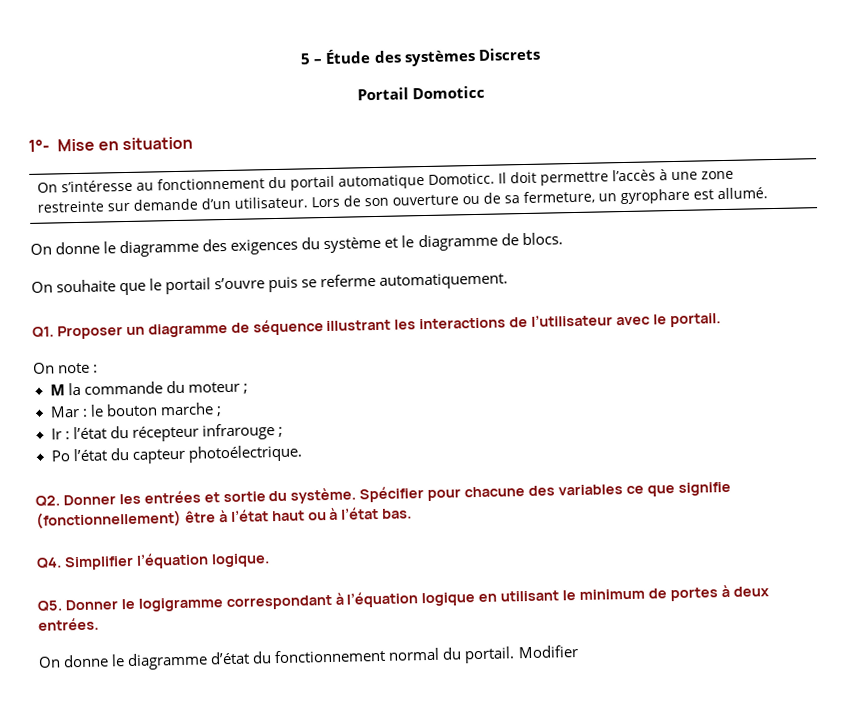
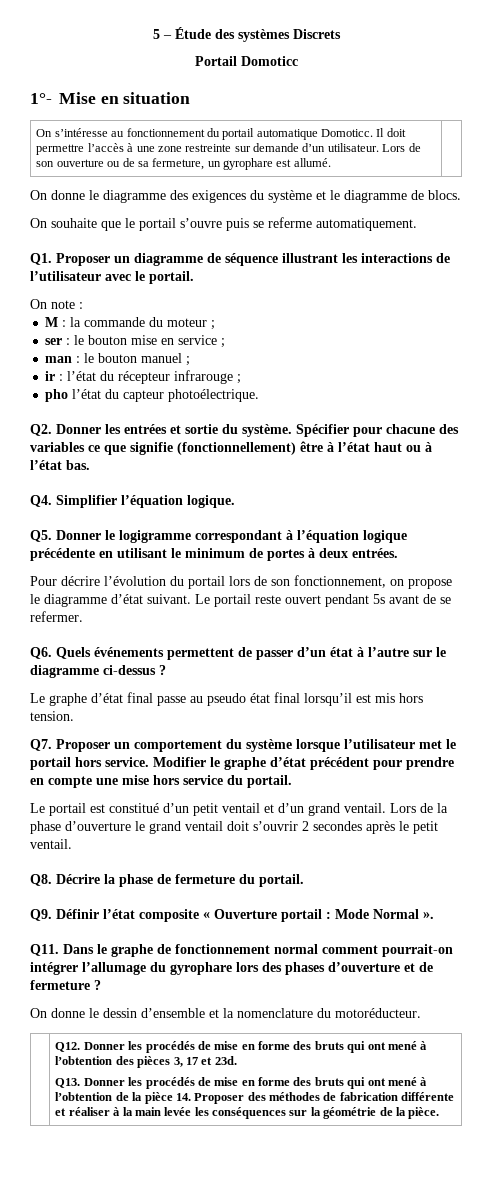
(65, 390) none -> [62,320,67,327] :
[49,402,222,418] [50,428,62,440] Mar : le bouton marche ; // Ir -> [45,335,226,348] [45,353,191,366] [45,371,56,381] ser : le bouton mise en service ; // man : le bouton manuel ; // ir
[50,450,70,462] Po -> [45,389,69,402] pho
(476, 599) none -> [30,548,95,561] précédente
[38,645,579,671] On donne le diagramme d’état du fonctionnement normal du portail. Modifier -> [30,575,452,589] [30,594,451,607] [30,611,83,622] [30,647,446,660] [30,665,166,678] [30,692,423,706] [30,711,74,721] [30,739,456,752] [30,757,454,770] [30,775,292,788] [30,803,448,816] [30,821,438,834] [30,839,72,849] [30,874,304,887] [30,909,434,922] [30,944,453,957] [30,962,433,975] [30,980,101,990] [30,1008,421,1018] [55,1041,428,1053] [55,1056,237,1068] [55,1077,428,1089] [55,1092,455,1104] [55,1107,440,1119] Pour décrire l’évolution du portail lors de son fonctionnement, on propose le diagramme d’état suivant. Le portail reste ouvert pendant 5s avant de se refermer. // Q6. Quels événements permettent de passer d’un état à l’autre sur le diagramme ci-dessus ? // Le graphe d’état final passe au pseudo état final lorsqu’il est mis hors tension. // Q7. Proposer un comportement du système lorsque l’utilisateur met le portail hors service. Modifier le graphe d’état précédent pour prendre en compte une mise hors service du portail. // Le portail est constitué d’un petit ventail et d’un grand ventail. Lors de la phase d’ouverture le grand ventail doit s’ouvrir 2 secondes après le petit ventail. // Q8. Décrire la phase de fermeture du portail. // Q9. Définir l’état composite « Ouverture portail : Mode Normal ». // Q11. Dans le graphe de fonctionnement normal comment pourrait-on intégrer l’allumage du gyrophare lors des phases d’ouverture et de fermeture ? // On donne le dessin d’ensemble et la nomenclature du motoréducteur. // | Q12. Donner les procédés de mise en forme des bruts qui ont mené à l’obtention des pièces 3, 17 et 23d. // Q13. Donner les procédés de mise en forme des bruts qui ont mené à l’obtention de la pièce 14. Proposer des méthodes de fabrication différente et réaliser à la main levée les conséquences sur la géométrie de la pièce.

